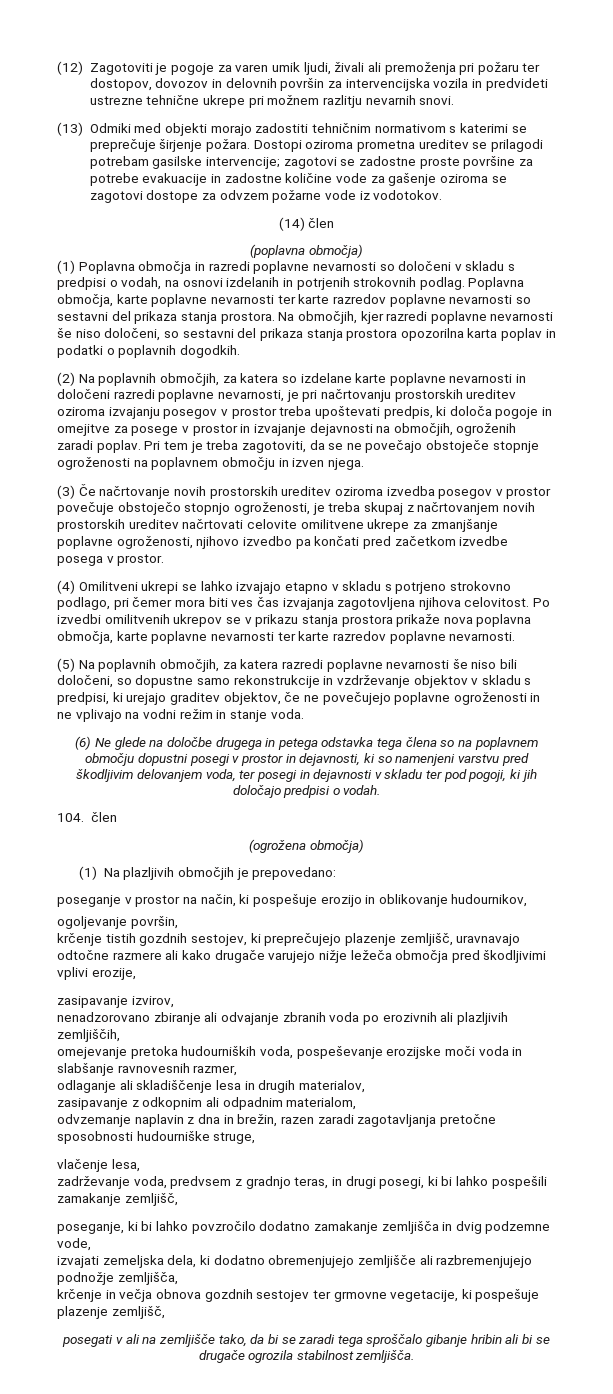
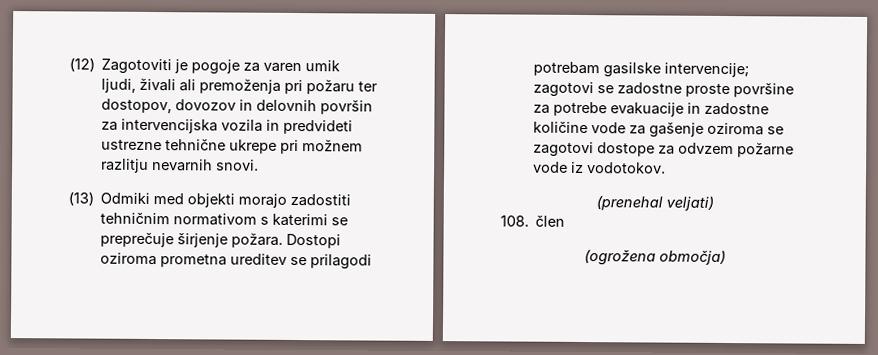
[278,217,335,231] [250,244,363,258] [57,260,516,274] [57,277,525,290] [57,294,531,307] [57,311,554,324] [57,328,556,341] [57,345,240,358] [57,372,527,386] [57,389,517,402] [57,406,553,419] [57,423,517,436] [57,440,539,453] [57,457,364,470] [57,484,552,499] [57,502,535,515] [57,519,498,532] [57,536,509,549] [57,554,165,566] [57,580,512,594] [57,597,551,610] [57,614,532,627] [57,631,516,644] [57,658,518,672] [57,675,532,688] [57,692,541,705] [57,709,304,722] [75,736,538,750] [85,752,529,766] [76,768,537,782] [232,784,381,798] [57,812,117,822] [249,839,364,853] [78,866,337,880] [57,894,528,907] [57,916,178,929] [57,933,521,946] [57,950,547,963] [57,967,136,980] [57,996,174,1008] [57,1012,508,1025] [57,1029,120,1042] [57,1046,523,1059] [57,1063,238,1076] [57,1080,365,1093] [57,1097,357,1110] [57,1114,496,1127] [57,1131,256,1144] [57,1159,140,1172] [57,1176,547,1189] [57,1193,178,1206] [57,1221,551,1234] [57,1238,91,1251] [57,1255,533,1268] [57,1272,178,1285] [57,1289,540,1302] [57,1306,165,1319] [62,1333,550,1347] [198,1349,415,1363] (14) člen // (poplavna območja) // (1) Poplavna območja in razredi poplavne nevarnosti so določeni v skladu s predpisi o vodah, na osnovi izdelanih in potrjenih strokovnih podlag. Poplavna območja, karte poplavne nevarnosti ter karte razredov poplavne nevarnosti so sestavni del prikaza stanja prostora. Na območjih, kjer razredi poplavne nevarnosti še niso določeni, so sestavni del prikaza stanja prostora opozorilna karta poplav in podatki o poplavnih dogodkih. // (2) Na poplavnih območjih, za katera so izdelane karte poplavne nevarnosti in določeni razredi poplavne nevarnosti, je pri načrtovanju prostorskih ureditev oziroma izvajanju posegov v prostor treba upoštevati predpis, ki določa pogoje in omejitve za posege v prostor in izvajanje dejavnosti na območjih, ogroženih zaradi poplav. Pri tem je treba zagotoviti, da se ne povečajo obstoječe stopnje ogroženosti na poplavnem območju in izven njega. // (3) Če načrtovanje novih prostorskih ureditev oziroma izvedba posegov v prostor povečuje obstoječo stopnjo ogroženosti, je treba skupaj z načrtovanjem novih prostorskih ureditev načrtovati celovite omilitvene ukrepe za zmanjšanje poplavne ogroženosti, njihovo izvedbo pa končati pred začetkom izvedbe posega v prostor. // (4) Omilitveni ukrepi se lahko izvajajo etapno v skladu s potrjeno strokovno podlago, pri čemer mora biti ves čas izvajanja zagotovljena njihova celovitost. Po izvedbi omilitvenih ukrepov se v prikazu stanja prostora prikaže nova poplavna območja, karte poplavne nevarnosti ter karte razredov poplavne nevarnosti. // (5) Na poplavnih območjih, za katera razredi poplavne nevarnosti še niso bili določeni, so dopustne samo rekonstrukcije in vzdrževanje objektov v skladu s predpisi, ki urejajo graditev objektov, če ne povečujejo poplavne ogroženosti in ne vplivajo na vodni režim in stanje voda. // (6) Ne glede na določbe drugega in petega odstavka tega člena so na poplavnem območju dopustni posegi v prostor in dejavnosti, ki so namenjeni varstvu pred škodljivim delovanjem voda, ter posegi in dejavnosti v skladu ter pod pogoji, ki jih določajo predpisi o vodah. // 104. člen // (ogrožena območja) // (1) Na plazljivih območjih je prepovedano: // poseganje v prostor na način, ki pospešuje erozijo in oblikovanje hudournikov, // ogoljevanje površin, // krčenje tistih gozdnih sestojev, ki preprečujejo plazenje zemljišč, uravnavajo odtočne razmere ali kako drugače varujejo nižje ležeča območja pred škodljivimi vplivi erozije, // zasipavanje izvirov, // nenadzorovano zbiranje ali odvajanje zbranih voda po erozivnih ali plazljivih zemljiščih, // omejevanje pretoka hudourniških voda, pospeševanje erozijske moči voda in slabšanje ravnovesnih razmer, // odlaganje ali skladiščenje lesa in drugih materialov, // zasipavanje z odkopnim ali odpadnim materialom, // odvzemanje naplavin z dna in brežin, razen zaradi zagotavljanja pretočne sposobnosti hudourniške struge, // vlačenje lesa, // zadrževanje voda, predvsem z gradnjo teras, in drugi posegi, ki bi lahko pospešili zamakanje zemljišč, // poseganje, ki bi lahko povzročilo dodatno zamakanje zemljišča in dvig podzemne vode, // izvajati zemeljska dela, ki dodatno obremenjujejo zemljišče ali razbremenjujejo podnožje zemljišča, // krčenje in večja obnova gozdnih sestojev ter grmovne vegetacije, ki pospešuje plazenje zemljišč, // posegati v ali na zemljišče tako, da bi se zaradi tega sproščalo gibanje hribin ali bi se drugače ogrozila stabilnost zemljišča. -> [595,195,714,211] [500,215,566,227] [583,249,726,266] (prenehal veljati) // 108. člen // (ogrožena območja)

